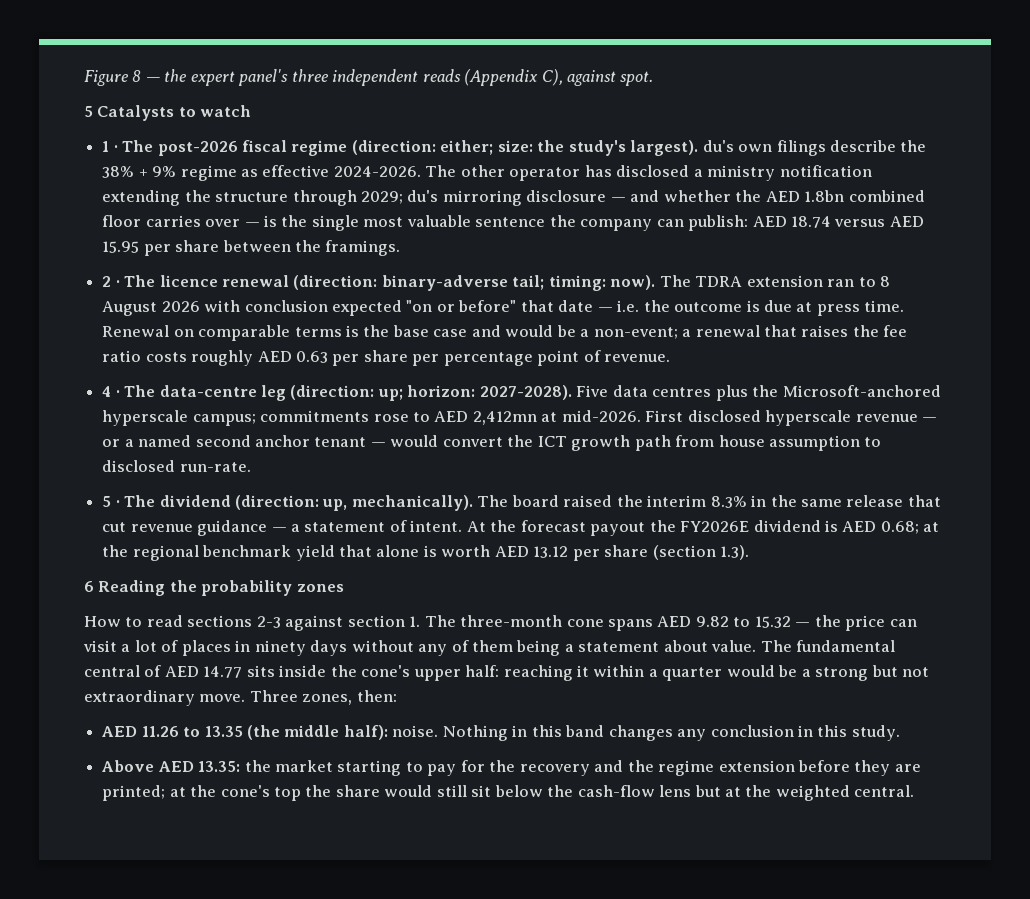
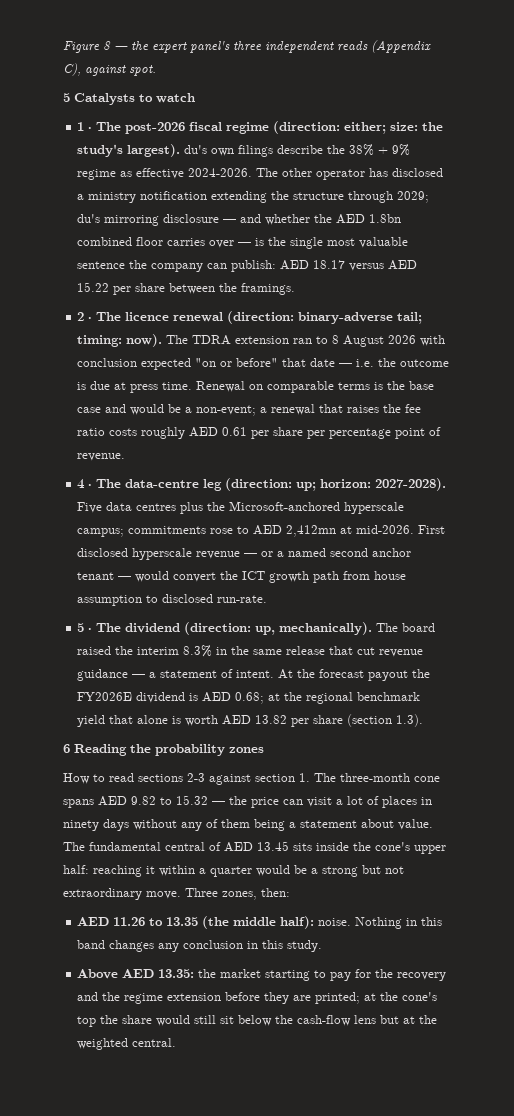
[790,216,831,228] 18.74 -> [313,260,346,269] 18.17
[102,241,140,253] 15.95 -> [77,282,110,292] 15.22
[295,351,328,363] 0.63 -> [222,427,248,436] 0.61
[533,546,569,558] 13.12 -> [255,715,288,724] 13.82
[203,666,243,678] 14.77 -> [257,841,289,851] 13.45

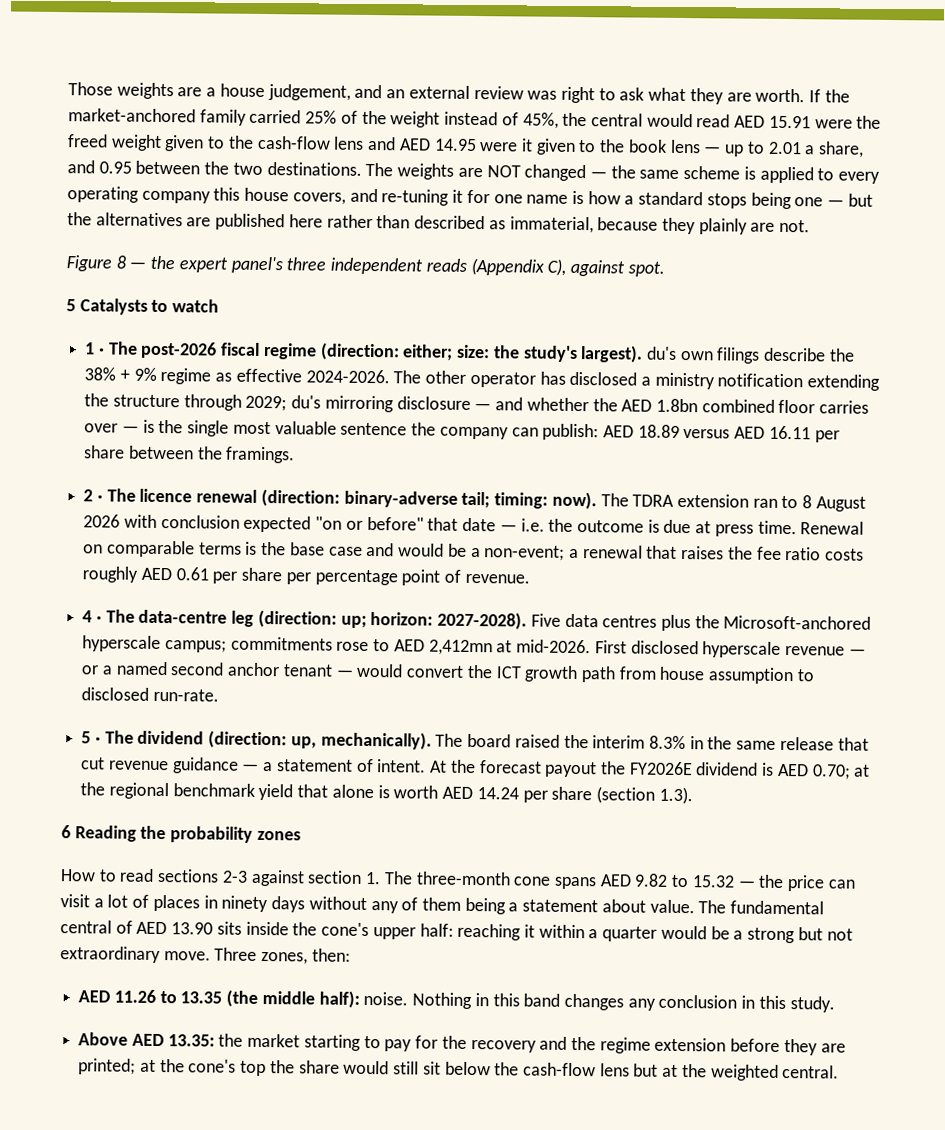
(63, 47) none -> [68,82,850,105] [68,108,882,129] [67,134,864,158] [67,160,881,184] [67,186,873,210] [67,212,811,235] Those weights are a house judgement, and an external review was right to ask what they are worth. If the market-anchored family carried 25% of the weight instead of 45%, the central would read AED 15.91 were the freed weight given to the cash-flow lens and AED 14.95 were it given to the book lens — up to 2.01 a share, and 0.95 between the two destinations. The weights are NOT changed — the same scheme is applied to every operating company this house covers, and re-tuning it for one name is how a standard stops being one — but the alternatives are published here rather than described as immaterial, because they plainly are not. //
[313,260,346,269] 18.17 -> [637,424,680,438] 18.89
[77,282,110,292] 15.22 -> [768,425,811,440] 16.11
[235,692,265,704] 0.68; -> [811,764,851,780] 0.70;
[255,715,288,724] 13.82 -> [476,787,519,800] 14.24
[257,841,289,851] 13.45 -> [171,922,214,935] 13.90

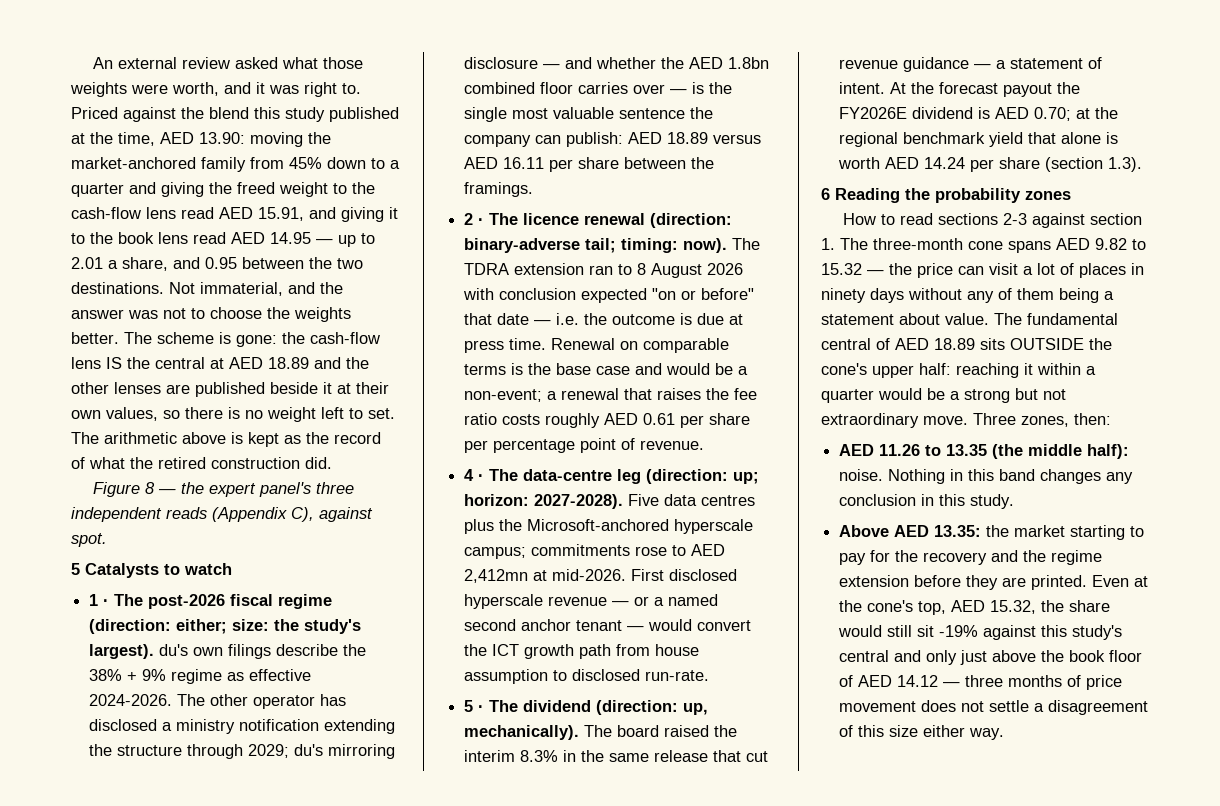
[68,82,850,105] [68,108,853,129] Those weights are a house judgement, and an external review was right to ask what they are worth. If the market-anchored family carried 25% of the weight instead of 45%, the central would read AED 15.91 were -> [92,57,363,69] [70,82,361,97] [71,107,399,122] [71,132,331,147] [71,157,400,172] [71,182,204,197] An external review asked what those weights were worth, and it was right to. Priced against the blend this study published at the time, AED 13.90: moving the market-anchored family from 45% down to a quarter and giving
[164,135,205,152] given -> (328, 189) none
[367,136,576,155] and AED 14.95 were it given -> [181,207,398,222] read AED 15.91, and giving it
(701, 146) none -> [193,232,311,244] read AED 14.95
[365,162,881,184] [67,186,873,210] [67,212,811,235] The weights are NOT changed — the same scheme is applied to every operating company this house covers, and re-tuning it for one name is how a standard stops being one — but the alternatives are published here rather than described as immaterial, because they plainly are not. -> [169,282,343,296] [71,307,351,322] [71,332,380,347] [71,357,369,369] [71,382,389,397] [71,407,395,422] [71,432,381,447] [71,457,332,469] Not immaterial, and the answer was not to choose the weights better. The scheme is gone: the cash-flow lens IS the central at AED 18.89 and the other lenses are published beside it at their own values, so there is no weight left to set. The arithmetic above is kept as the record of what the retired construction did.
[171,921,289,936] 13.90 sits inside -> [934,338,1084,350] 18.89 sits OUTSIDE
[78,1058,137,1075] printed; -> [1031,575,1130,590] printed. Even
[240,1060,267,1077] top -> [918,600,1037,615] top, AED 15.32,
[444,1061,840,1081] below the cash-flow lens but at the weighted central. -> [939,625,1123,640] [839,650,1143,665] [839,675,1123,690] [839,700,1149,715] [839,725,1005,740] -19% against this study's central and only just above the book floor of AED 14.12 — three months of price movement does not settle a disagreement of this size either way.

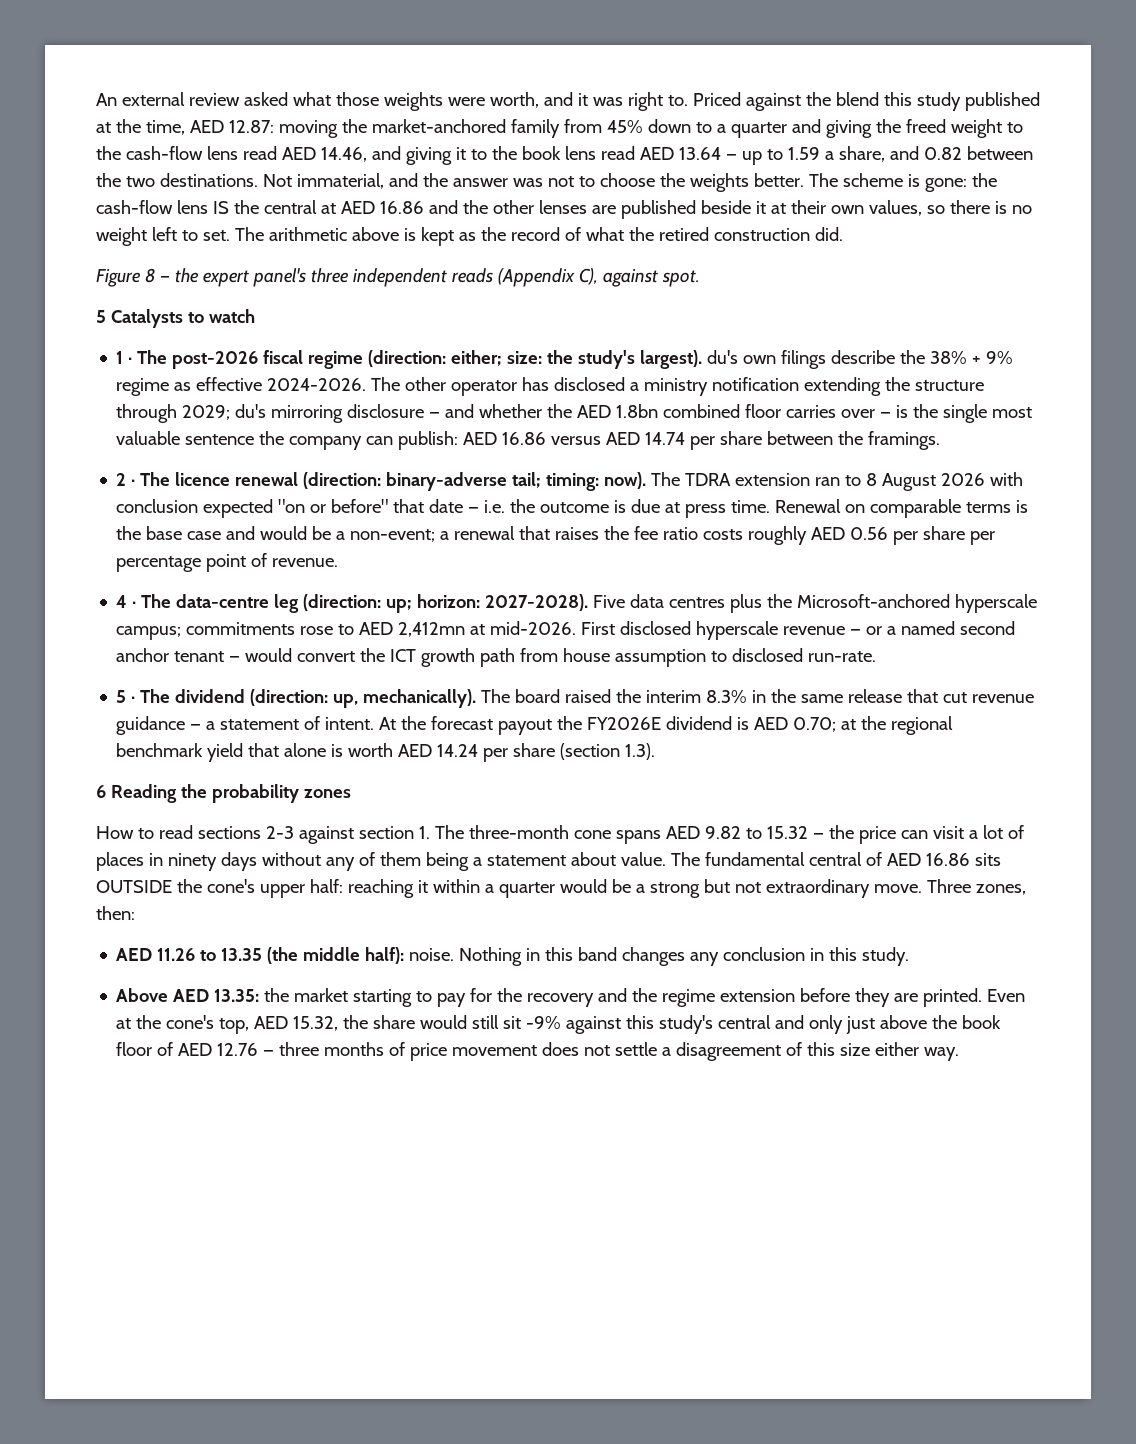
[199,132,245,144] 13.90: -> [228,120,274,133] 12.87:
[258,207,304,221] 15.91, -> [320,147,367,162] 14.46,
[270,232,311,244] 14.95 -> [678,147,721,160] 13.64
[71,257,103,269] 2.01 -> [787,147,820,160] 1.59
[205,257,237,269] 0.95 -> [923,147,962,160] 0.82
[268,357,309,369] 18.89 -> [379,201,424,214] 16.86
[667,132,709,144] 18.89 -> [502,432,547,445] 16.86
[503,157,545,169] 16.11 -> [645,432,686,445] 14.74
[643,413,676,425] 0.61 -> [850,527,889,540] 0.56
[934,338,975,350] 18.89 -> [925,853,970,866] 16.86
[939,625,979,637] -19% -> [526,1016,562,1029] -9%
[897,675,939,687] 14.12 -> [217,1043,259,1056] 12.76

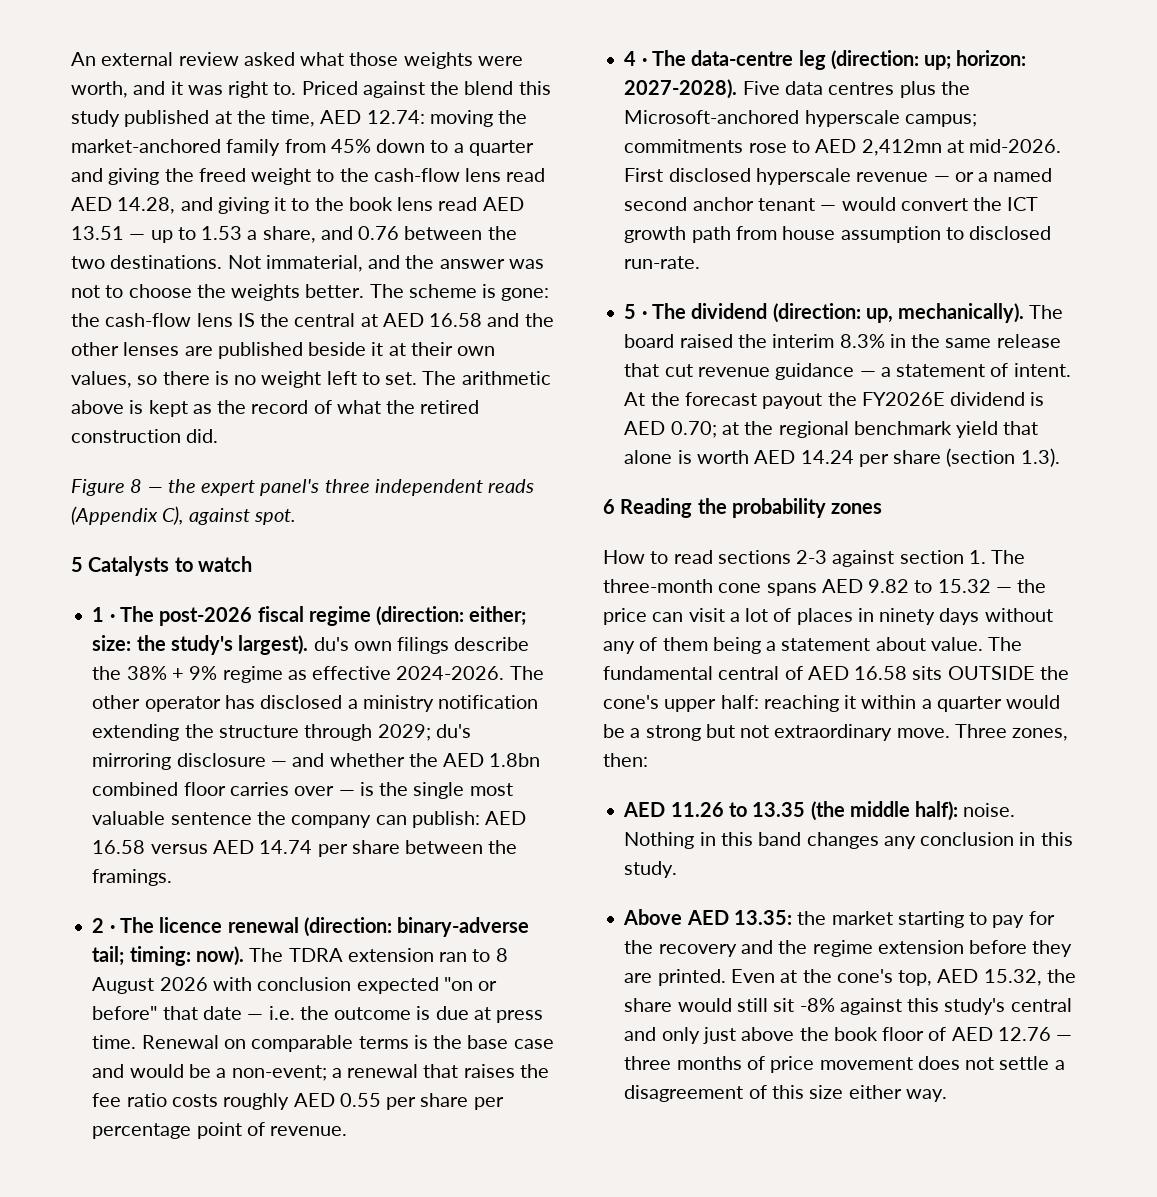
[228,120,274,133] 12.87: -> [366,110,425,124] 12.74:
[320,147,367,162] 14.46, -> [117,197,176,214] 14.28,
[678,147,721,160] 13.64 -> [71,226,124,240] 13.51
[787,147,820,160] 1.59 -> [201,226,243,240] 1.53
[923,147,962,160] 0.82 -> [358,226,400,240] 0.76
[379,201,424,214] 16.86 -> [429,313,483,327] 16.58
[502,432,547,445] 16.86 -> [92,840,146,854] 16.58
[850,527,889,540] 0.56 -> [339,1093,381,1107] 0.55
[925,853,970,866] 16.86 -> [854,666,908,680] 16.58
[526,1016,562,1029] -9% -> [799,998,835,1012] -8%

